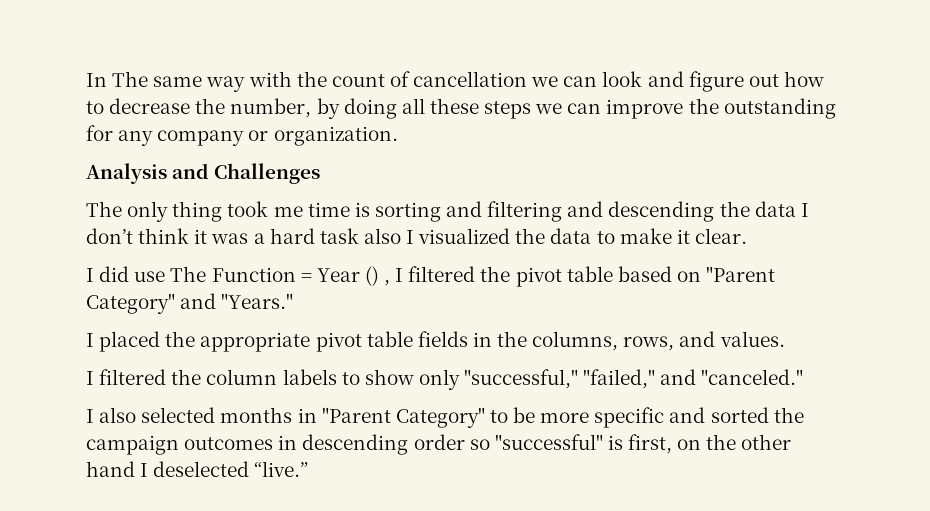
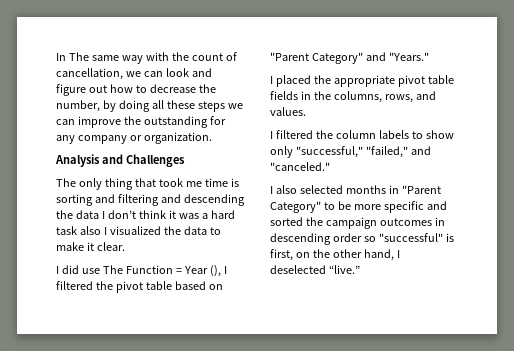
[413,71,528,87] cancellation -> [56,68,123,80] cancellation,
(223, 211) none -> [134,178,156,187] that
[364,266,391,286] () , -> [209,265,221,277] (),
[86,461,135,477] hand -> [363,249,394,261] hand,

